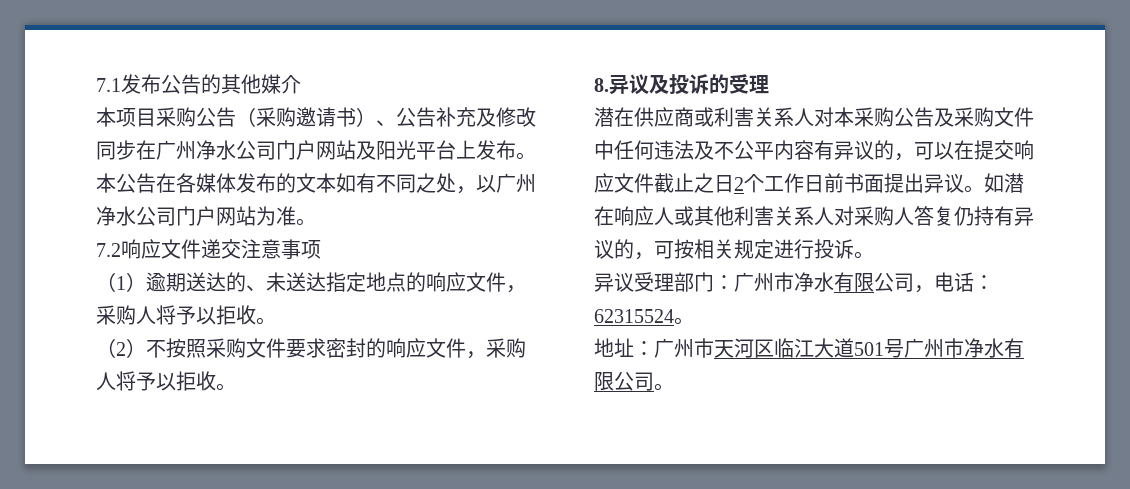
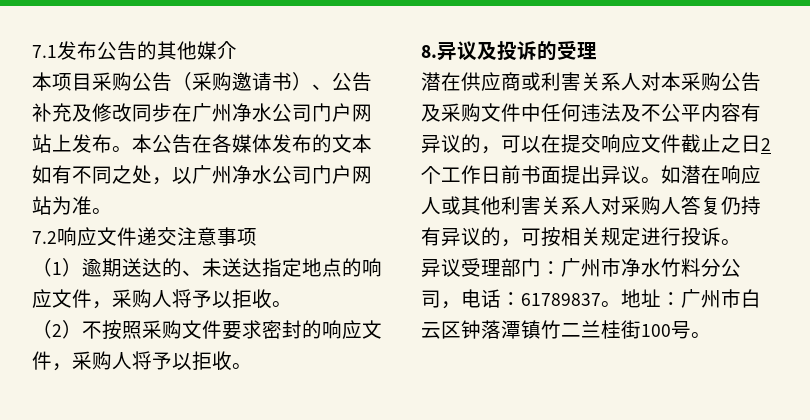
[356,140,456,160] 及阳光平台 -> (52, 143) none
[834,272,874,292] 有限 -> [661,258,721,277] 竹料分
[594,309,694,325] 62315524。 // -> [521,293,621,307] 61789837。
[714,338,1024,358] [594,371,654,391] 天河区临江大道501号广州市净水有限公司 -> [741,289,761,308] [421,320,691,339] 白云区钟落潭镇竹二兰桂街100号

